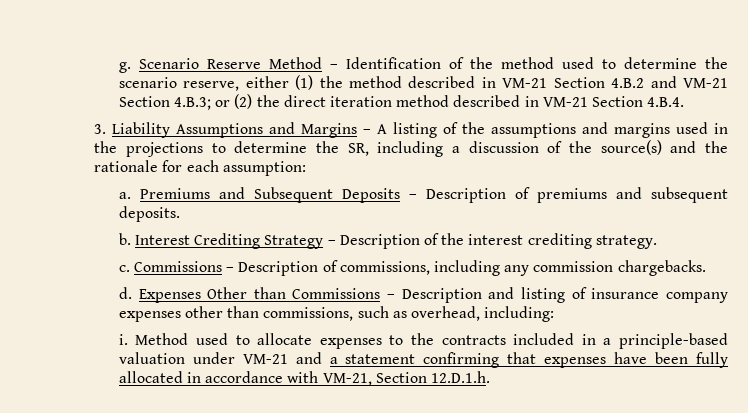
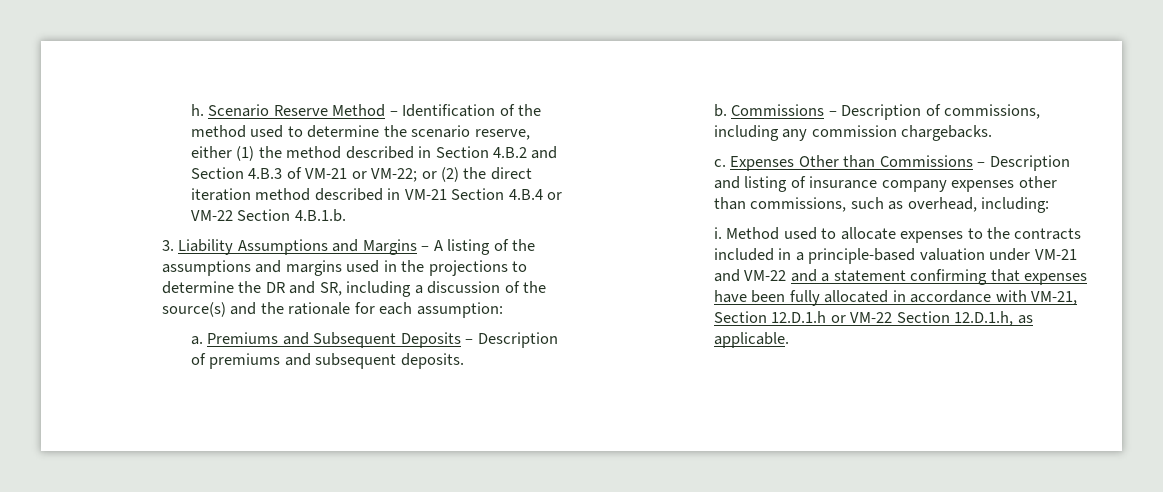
[118,62,131,73] g. -> [190,104,204,116] h.
[502,78,548,88] VM-21 -> (432, 152) none
[682,78,728,88] [118,96,212,110] VM-21 Section 4.B.3; -> [190,167,418,182] Section 4.B.3 of VM-21 or VM-22;
[647,97,685,107] 4.B.4. -> [508,189,563,200] [190,209,346,222] 4.B.4 or VM-22 Section 4.B.1.b.
(339, 147) none -> [265,281,316,294] DR and
[135,233,657,249] [118,265,130,272] Interest Crediting Strategy – Description of the interest crediting strategy. // c. -> (727, 110) none
[118,287,132,299] d. -> [713,159,726,167] c.
(322, 358) none -> [744,269,817,282] VM-22 and
[430,371,490,383] 12.D.1.h. -> [771,311,1033,326] [713,332,789,348] 12.D.1.h or VM-22 Section 12.D.1.h, as applicable.

